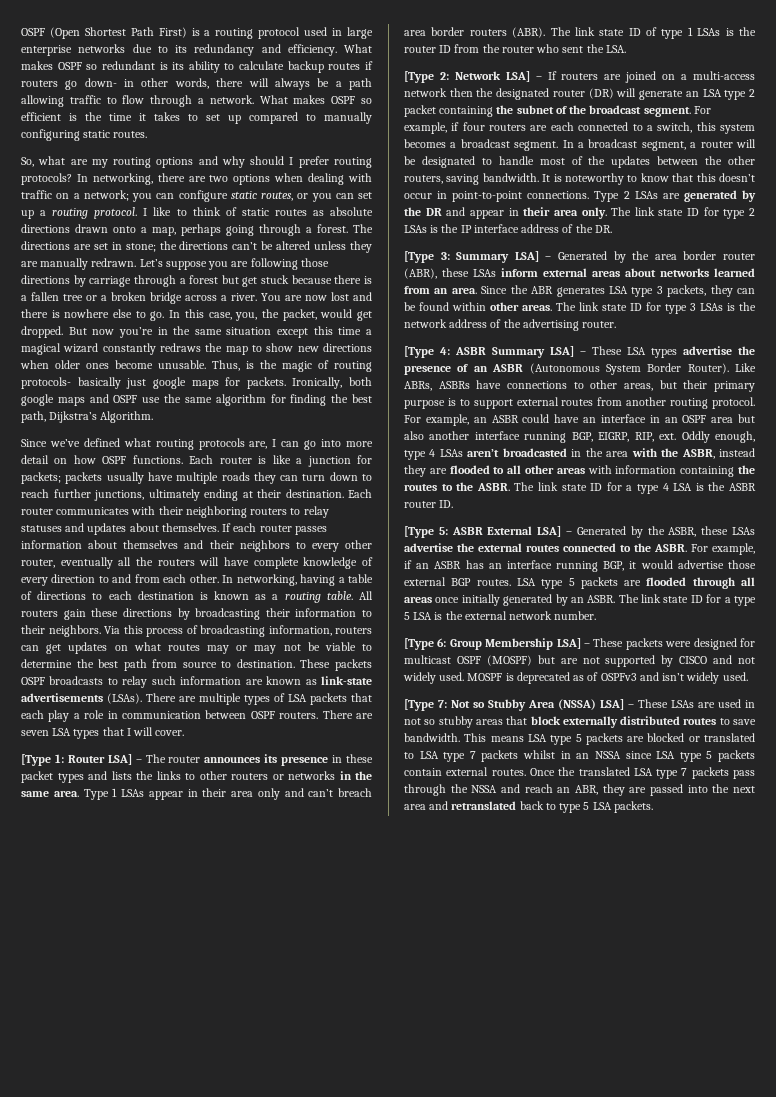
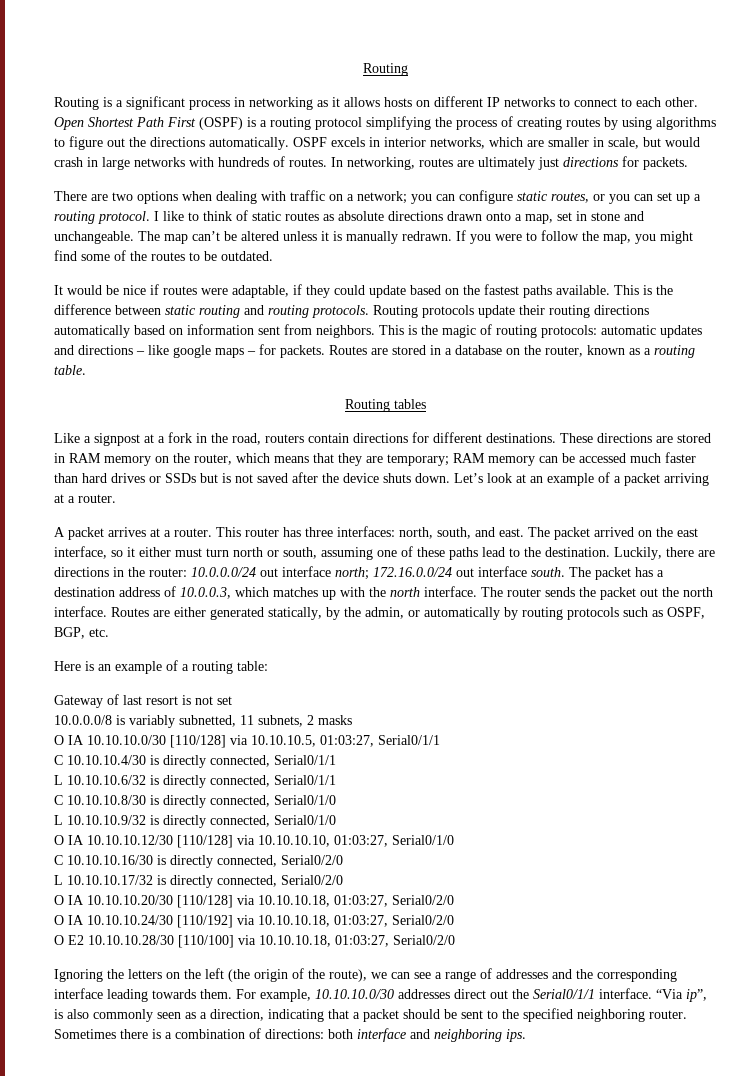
[21,27,373,39] [21,44,372,56] [21,61,373,73] [21,78,373,90] [21,95,373,107] [21,112,372,124] [21,129,148,141] [21,156,372,168] [21,173,185,185] OSPF (Open Shortest Path First) is a routing protocol used in large enterprise networks due to its redundancy and efficiency. What makes OSPF so redundant is its ability to calculate backup routes if routers go down- in other words, there will always be a path allowing traffic to flow through a network. What makes OSPF so efficient is the time it takes to set up compared to manually configuring static routes. // So, what are my routing options and why should I prefer routing protocols? In networking, there -> [363,63,408,76] [54,96,698,110] [54,116,716,130] [54,136,700,150] [54,156,688,170] [54,191,87,201] Routing // Routing is a significant process in networking as it allows hosts on different IP networks to connect to each other. Open Shortest Path First (OSPF) is a routing protocol simplifying the process of creating routes by using algorithms to figure out the directions automatically. OSPF excels in interior networks, which are smaller in scale, but would crash in large networks with hundreds of routes. In networking, routes are ultimately just directions for packets. // There
[181,224,373,236] [21,241,372,253] [21,258,329,270] [21,275,372,287] [21,292,372,304] [21,309,372,321] [21,326,372,338] [21,343,372,355] [20,360,240,371] perhaps going through a forest. The directions are set in stone; the directions can’t be altered unless they are manually redrawn. Let’s suppose you are following those directions by carriage through a forest but get stuck because there is a fallen tree or a broken bridge across a river. You are now lost and there is nowhere else to go. In this case, you, the packet, would get dropped. But now you’re in the same situation except this time a magical wizard constantly redraws the map to show new directions when older ones become unusable. Thus, -> [557,211,644,221] [54,230,693,244] [54,250,273,261] [54,284,673,298] [54,304,649,318] [54,324,404,338] set in stone and unchangeable. The map can’t be altered unless it is manually redrawn. If you were to follow the map, you might find some of the routes to be outdated. // It would be nice if routes were adaptable, if they could update based on the fastest paths available. This is the difference between static routing and routing protocols. Routing protocols update their routing directions automatically based on information sent from neighbors. This
[21,377,372,389] [21,394,372,406] [21,411,154,423] [21,438,373,450] [21,455,372,467] [21,472,373,484] [21,489,372,501] [21,506,329,518] [21,523,327,535] [21,540,372,552] [21,557,373,569] [21,574,373,586] [21,591,208,600] protocols- basically just google maps for packets. Ironically, both google maps and OSPF use the same algorithm for finding the best path, Dijkstra’s Algorithm. // Since we’ve defined what routing protocols are, I can go into more detail on how OSPF functions. Each router is like a junction for packets; packets usually have multiple roads they can turn down to reach further junctions, ultimately ending at their destination. Each router communicates with their neighboring routers to relay statuses and updates about themselves. If each router passes information about themselves and their neighbors to every other router, eventually all the routers will have complete knowledge of every direction to and from each other. In networking, having a table of directions to each destination is -> [541,325,702,338] [54,344,583,358] protocols: automatic updates and directions – like google maps – for packets. Routes are stored in a database on the router,
[359,591,374,600] [21,608,372,620] [21,625,372,637] [21,642,373,654] [21,659,372,671] [21,676,372,688] [21,693,372,705] [21,710,373,722] [21,727,185,739] [21,754,373,766] [21,771,372,783] [21,788,372,800] [404,27,756,39] [404,44,626,53] [404,71,755,83] [404,88,755,100] [404,105,711,117] [404,122,755,134] [404,139,756,151] [404,156,755,168] [404,173,755,185] [404,190,756,202] [404,207,755,219] [404,224,612,233] [404,251,755,263] [404,268,755,279] [404,285,755,297] [404,302,756,314] [404,319,617,331] [404,346,755,358] [404,363,756,375] [404,380,755,392] [404,397,755,409] [404,414,755,426] [404,431,755,443] [404,448,755,460] [404,465,755,477] [404,482,756,494] [404,500,454,508] [404,526,755,538] [404,543,755,555] [404,560,756,572] [404,577,755,589] [404,594,756,606] [404,611,597,620] [404,638,755,650] [404,655,755,667] [403,672,748,684] [404,699,755,711] [404,716,756,728] [404,733,755,745] [404,750,755,762] [404,767,755,779] [404,784,755,796] [404,801,653,813] All routers gain these directions by broadcasting their information to their neighbors. Via this process of broadcasting information, routers can get updates on what routes may or may not be viable to determine the best path from source to destination. These packets OSPF broadcasts to relay such information are known as link-state advertisements (LSAs). There are multiple types of LSA packets that each play a role in communication between OSPF routers. There are seven LSA types that I will cover. // [Type 1: Router LSA] – The router announces its presence in these packet types and lists the links to other routers or networks in the same area. Type 1 LSAs appear in their area only and can’t breach area border routers (ABR). The link state ID of type 1 LSAs is the router ID from the router who sent the LSA. // [Type 2: Network LSA] – If routers are joined on a multi-access network then the designated router (DR) will generate an LSA type 2 packet containing the subnet of the broadcast segment. For example, if four routers are each connected to a switch, this system becomes a broadcast segment. In a broadcast segment, a router will be designated to handle most of the updates between the other routers, saving bandwidth. It is noteworthy to know that this doesn’t occur in point-to-point connections. Type 2 LSAs are generated by the DR and appear in their area only. The link state ID for type 2 LSAs is the IP interface address of the DR. // [Type 3: Summary LSA] – Generated by the area border router (ABR), these LSAs inform external areas about networks learned from an area. Since the ABR generates LSA type 3 packets, they can be found within other areas. The link state ID for type 3 LSAs is the network address of the advertising router. // [Type 4: ASBR Summary LSA] – These LSA types advertise the presence of an ASBR (Autonomous System Border Router). Like ABRs, ASBRs have connections to other areas, but their primary purpose is to support external routes from another routing protocol. For example, an ASBR could have an interface in an OSPF area but also another interface running BGP, EIGRP, RIP, ext. Oddly enough, type 4 LSAs aren’t broadcasted in the area with the ASBR, instead they are flooded to all other areas with information containing the routes to the ASBR. The link state ID for a type 4 LSA is the ASBR router ID. // [Type 5: ASBR External LSA] – Generated by the ASBR, these LSAs advertise the external routes connected to the ASBR. For example, if an ASBR has an interface running BGP, it would advertise those external BGP routes. LSA type 5 packets are flooded through all areas once initially generated by an ASBR. The link state ID for a type 5 LSA is the external network number. // [Type 6: Group Membership LSA] – These packets were designed for multicast OSPF (MOSPF) but are not supported by CISCO and not widely used. MOSPF is deprecated as of OSPFv3 and isn’t widely used. // [Type 7: Not so Stubby Area (NSSA) LSA] – These LSAs are used in not so stubby areas that block externally distributed routes to save bandwidth. This means LSA type 5 packets are blocked or translated to LSA type 7 packets whilst in an NSSA since LSA type 5 packets contain external routes. Once the translated LSA type 7 packets pass through the NSSA and reach an ABR, they are passed into the next area and retranslated back to type 5 LSA packets. -> [345,399,426,412] [54,432,711,446] [54,452,696,466] [54,472,709,486] [54,494,116,503] [54,526,698,540] [54,546,715,560] [54,566,664,580] [54,586,713,600] [54,606,705,620] [54,627,109,639] [54,660,268,674] [54,694,232,708] [54,715,352,728] [54,735,440,748] [54,755,336,768] [54,775,336,788] [54,795,336,808] [54,815,336,828] [54,835,454,848] [54,855,343,868] [54,875,343,888] [54,895,454,908] [54,915,454,928] [54,935,455,948] [54,968,677,982] [54,988,707,1002] [54,1008,687,1022] [54,1028,526,1042] // Routing tables // Like a signpost at a fork in the road, routers contain directions for different destinations. These directions are stored in RAM memory on the router, which means that they are temporary; RAM memory can be accessed much faster than hard drives or SSDs but is not saved after the device shuts down. Let’s look at an example of a packet arriving at a router. // A packet arrives at a router. This router has three interfaces: north, south, and east. The packet arrived on the east interface, so it either must turn north or south, assuming one of these paths lead to the destination. Luckily, there are directions in the router: 10.0.0.0/24 out interface north; 172.16.0.0/24 out interface south. The packet has a destination address of 10.0.0.3, which matches up with the north interface. The router sends the packet out the north interface. Routes are either generated statically, by the admin, or automatically by routing protocols such as OSPF, BGP, etc. // Here is an example of a routing table: // Gateway of last resort is not set // 10.0.0.0/8 is variably subnetted, 11 subnets, 2 masks // O IA 10.10.10.0/30 [110/128] via 10.10.10.5, 01:03:27, Serial0/1/1 // C 10.10.10.4/30 is directly connected, Serial0/1/1 // L 10.10.10.6/32 is directly connected, Serial0/1/1 // C 10.10.10.8/30 is directly connected, Serial0/1/0 // L 10.10.10.9/32 is directly connected, Serial0/1/0 // O IA 10.10.10.12/30 [110/128] via 10.10.10.10, 01:03:27, Serial0/1/0 // C 10.10.10.16/30 is directly connected, Serial0/2/0 // L 10.10.10.17/32 is directly connected, Serial0/2/0 // O IA 10.10.10.20/30 [110/128] via 10.10.10.18, 01:03:27, Serial0/2/0 // O IA 10.10.10.24/30 [110/192] via 10.10.10.18, 01:03:27, Serial0/2/0 // O E2 10.10.10.28/30 [110/100] via 10.10.10.18, 01:03:27, Serial0/2/0 // Ignoring the letters on the left (the origin of the route), we can see a range of addresses and the corresponding interface leading towards them. For example, 10.10.10.0/30 addresses direct out the Serial0/1/1 interface. “Via ip”, is also commonly seen as a direction, indicating that a packet should be sent to the specified neighboring router. Sometimes there is a combination of directions: both interface and neighboring ips.

